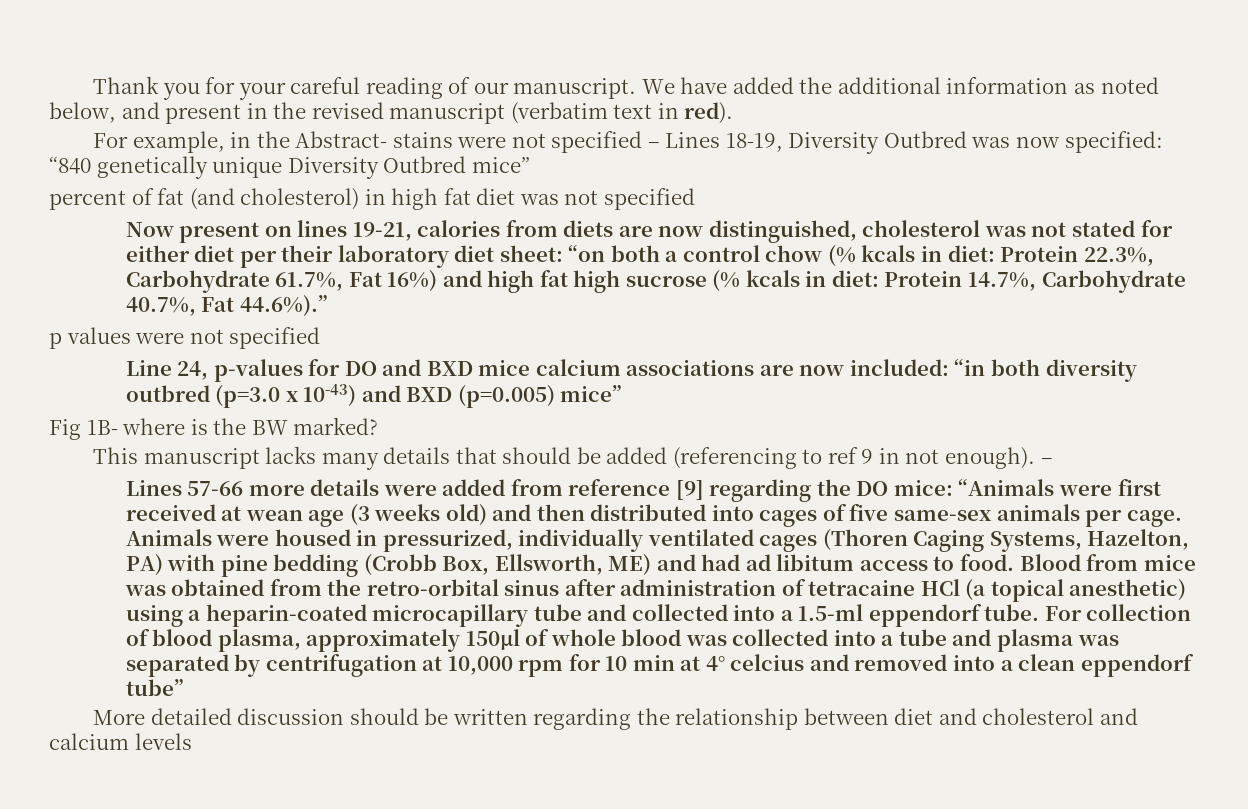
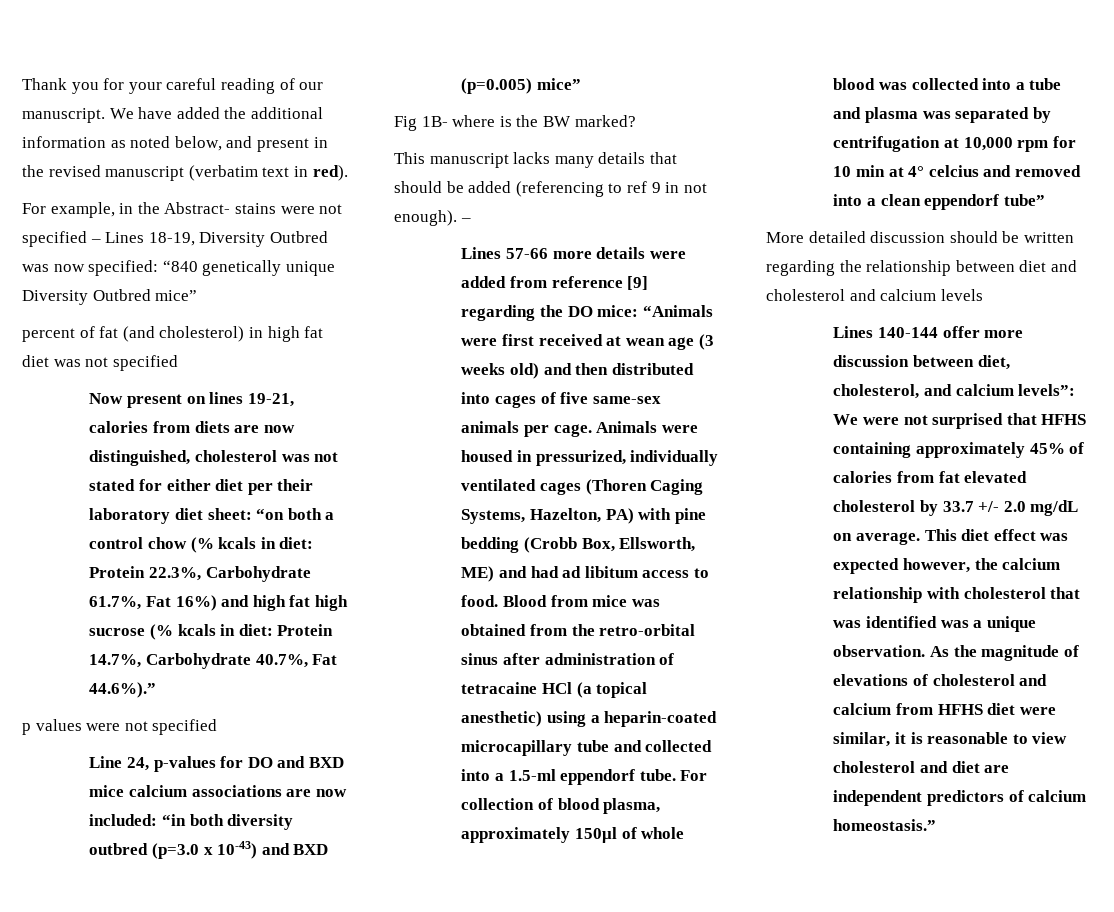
(192, 741) none -> [833,326,1024,338] [833,355,1010,370] [833,384,1076,399] [833,413,1087,429] [833,442,1085,458] [833,471,1028,483] [833,500,1079,516] [833,529,1069,545] [833,558,1061,574] [833,587,1081,603] [833,616,1036,632] [833,645,1079,661] [833,674,1048,686] [833,703,1056,715] [833,732,1068,747] [833,761,1010,773] [833,790,1087,806] [833,819,937,831] // Lines 140-144 offer more discussion between diet, cholesterol, and calcium levels”: We were not surprised that HFHS containing approximately 45% of calories from fat elevated cholesterol by 33.7 +/- 2.0 mg/dL on average. This diet effect was expected however, the calcium relationship with cholesterol that was identified was a unique observation. As the magnitude of elevations of cholesterol and calcium from HFHS diet were similar, it is reasonable to view cholesterol and diet are independent predictors of calcium homeostasis.”

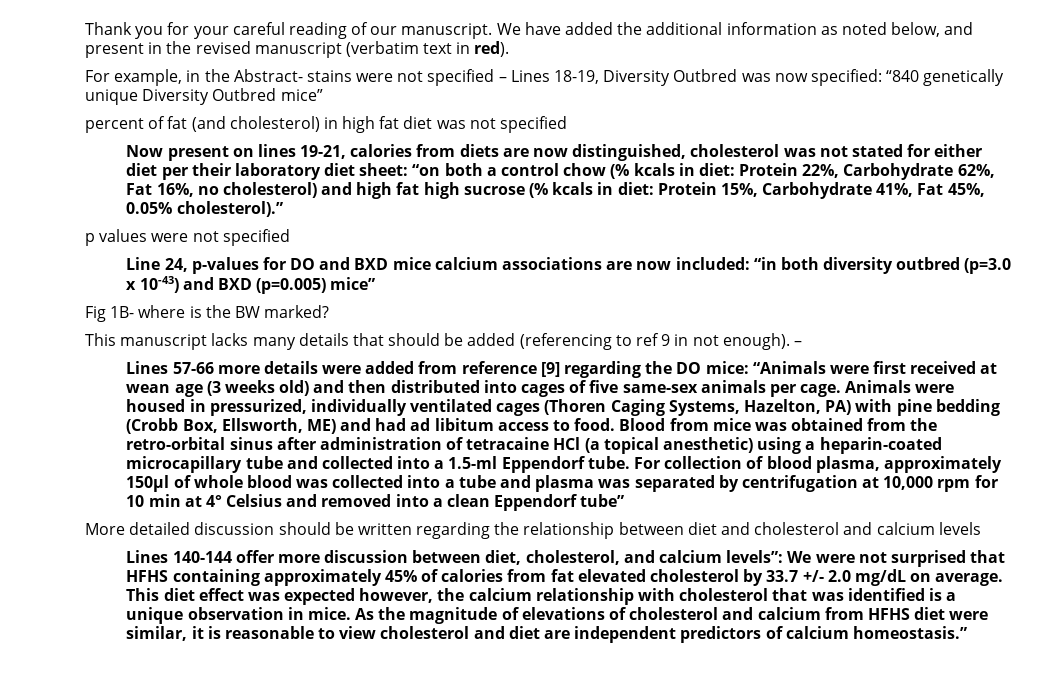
[149,566,311,582] [89,595,217,611] 22.3%, Carbohydrate 61.7%, Fat 16%) -> [802,163,995,180] [126,182,317,198] 22%, Carbohydrate 62%, Fat 16%, no cholesterol)
[89,653,338,669] [89,682,157,698] 14.7%, Carbohydrate 40.7%, Fat 44.6%).” -> [720,182,985,199] [126,201,283,217] 15%, Carbohydrate 41%, Fat 45%, 0.05% cholesterol).”
[560,769,636,785] eppendorf -> [501,456,585,473] Eppendorf
[928,165,979,177] celcius -> [226,494,283,507] Celsius
[924,194,1000,210] eppendorf -> [494,494,578,511] Eppendorf
[940,620,969,628] was -> [928,588,942,601] is
[833,645,926,657] observation. -> [187,607,351,620] observation in mice.

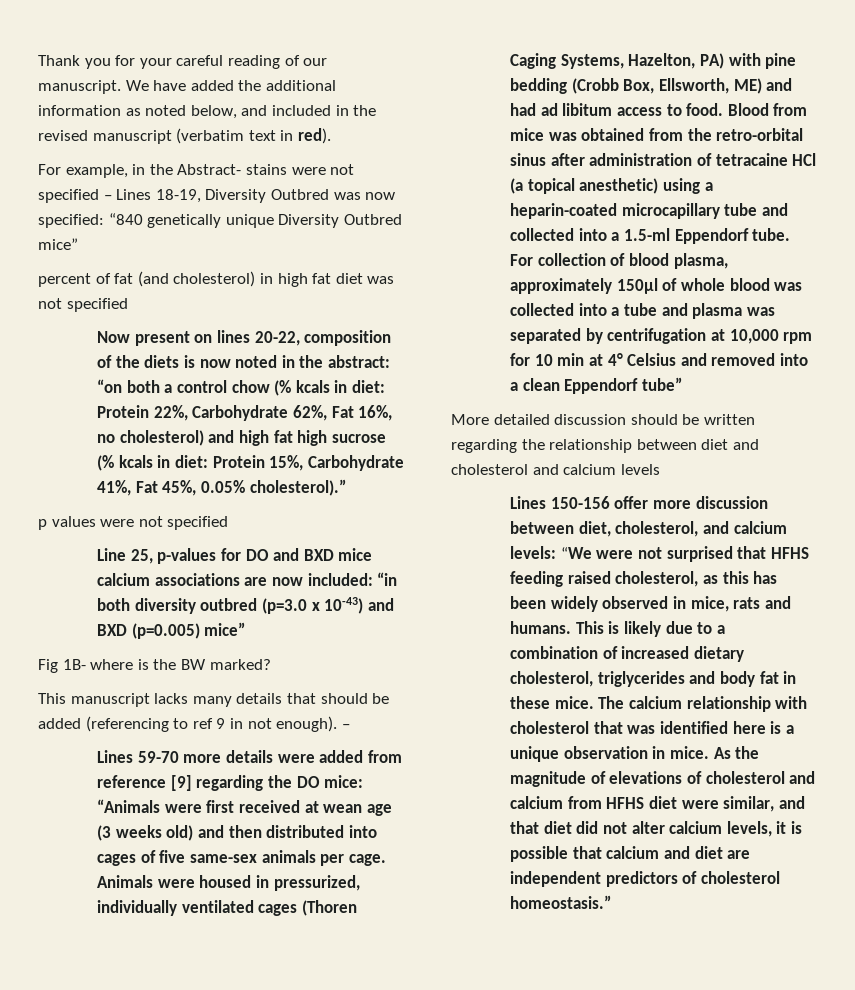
[85,43,144,58] present -> [271,105,331,116] included
[300,144,983,161] [126,163,409,180] 19-21, calories from diets are now distinguished, cholesterol was not stated for either diet per their laboratory diet sheet: -> [254,330,392,346] [97,355,390,368] 20-22, composition of the diets is now noted in the abstract:
[164,258,188,272] 24, -> [130,549,153,564] 25,
[172,362,214,374] 57-66 -> [137,751,179,763] 59-70
[172,551,232,563] 140-144 -> [550,496,610,509] 150-156
[726,550,812,563] levels”: We -> [510,546,592,559] levels: “We
[172,569,1004,586] [126,588,465,605] containing approximately 45% of calories from fat elevated cholesterol by 33.7 +/- 2.0 mg/dL on average. This diet effect was expected however, the -> [510,571,778,587] [510,596,791,612] [510,621,725,637] [510,646,744,662] [510,671,797,687] [510,696,625,709] feeding raised cholesterol, as this has been widely observed in mice, rats and humans. This is likely due to a combination of increased dietary cholesterol, triglycerides and body fat in these mice. The
(925, 594) none -> [732,721,766,734] here
[191,626,470,639] it is reasonable to view cholesterol -> [778,796,805,809] [510,821,802,837] [510,846,660,862] and that diet did not alter calcium levels, it is possible that calcium
[785,626,849,639] calcium -> [700,871,780,884] cholesterol

